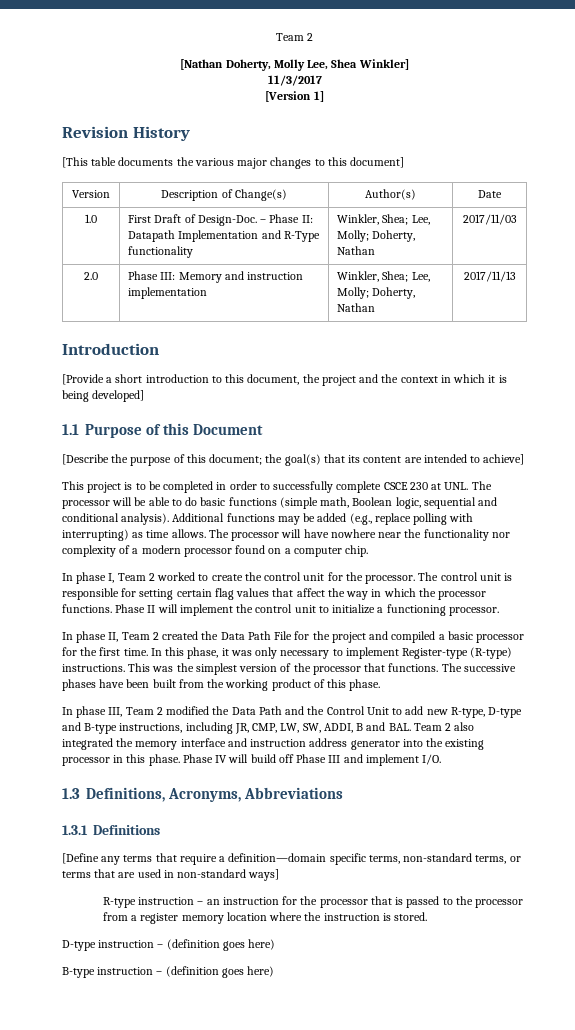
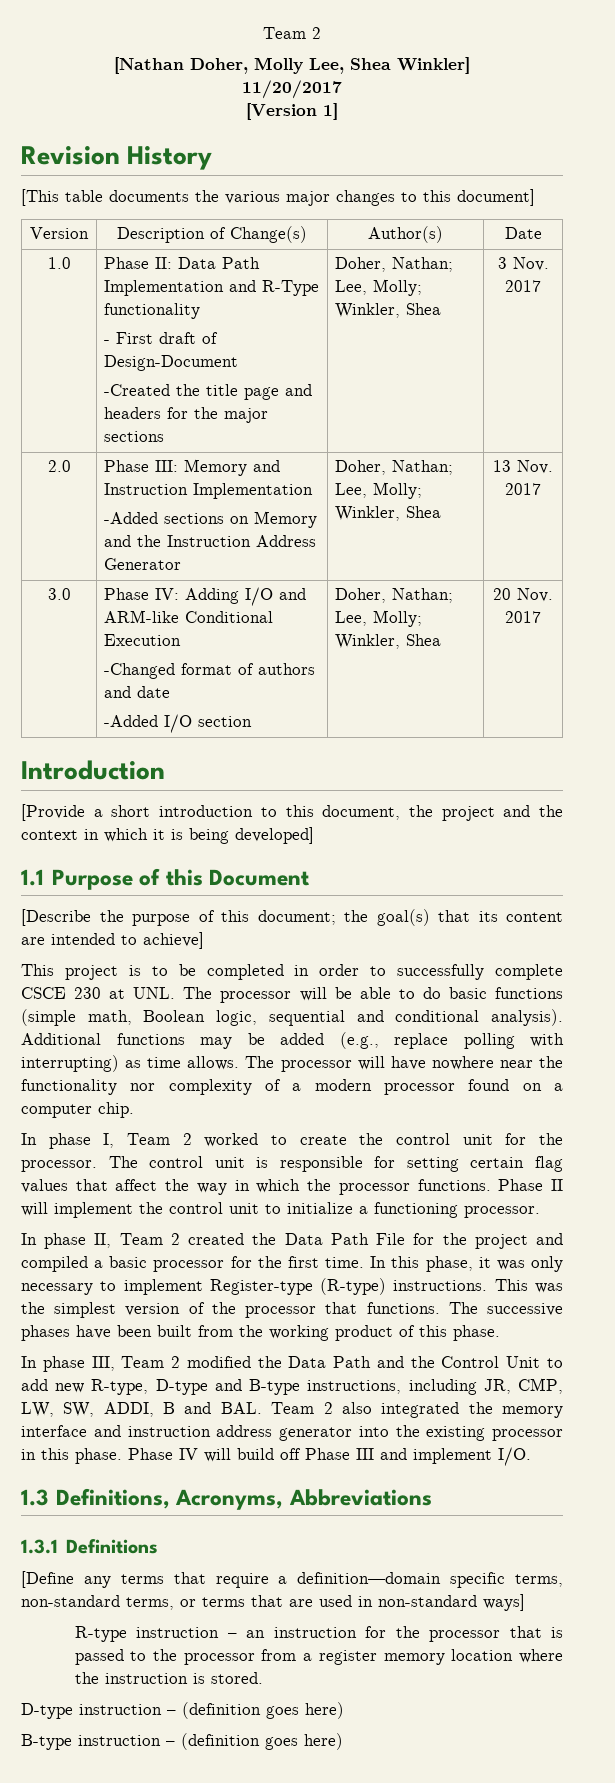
[225,59,271,71] Doherty, -> [190,58,248,74] Doher,
[267,75,322,86] 11/3/2017 -> [242,80,342,99] 11/20/2017
[128,214,313,226] [128,230,320,242] [128,246,194,258] [337,214,430,225] [337,230,416,242] [337,246,376,255] [462,214,517,225] First Draft of Design-Doc. – Phase II: Datapath Implementation and R-Type functionality | Winkler, Shea; Lee, Molly; Doherty, Nathan | 2017/11/03 -> [104,257,261,269] [104,280,320,296] [104,303,201,319] [104,332,219,344] [104,355,239,371] [104,384,313,400] [104,407,269,423] [104,431,165,442] [335,257,454,272] [335,279,423,296] [335,303,442,318] [497,257,549,271] [505,280,541,292] Phase II: Data Path Implementation and R-Type functionality // - First draft of Design-Document // -Created the title page and headers for the major sections | Doher, Nathan; Lee, Molly; Winkler, Shea | 3 Nov. 2017
[247,272,304,280] [128,287,208,299] [337,271,430,282] [337,287,416,299] [337,303,376,312] [463,271,516,282] instruction implementation | Winkler, Shea; Lee, Molly; Doherty, Nathan | 2017/11/13 -> [104,483,314,499] [104,511,318,528] [104,535,317,547] [104,558,182,570] [335,460,454,475] [335,482,423,499] [335,506,442,521] [493,460,553,474] [505,483,541,495] [47,588,71,600] [104,587,307,606] [104,610,274,623] [104,634,182,646] [104,663,316,679] [104,686,171,698] [104,714,253,733] [335,588,454,603] [335,610,423,627] [335,634,442,649] [493,588,553,602] [505,611,541,623] Instruction Implementation // -Added sections on Memory and the Instruction Address Generator | Doher, Nathan; Lee, Molly; Winkler, Shea | 13 Nov. 2017 // 3.0 | Phase IV: Adding I/O and ARM-like Conditional Execution // -Changed format of authors and date // -Added I/O section | Doher, Nathan; Lee, Molly; Winkler, Shea | 20 Nov. 2017

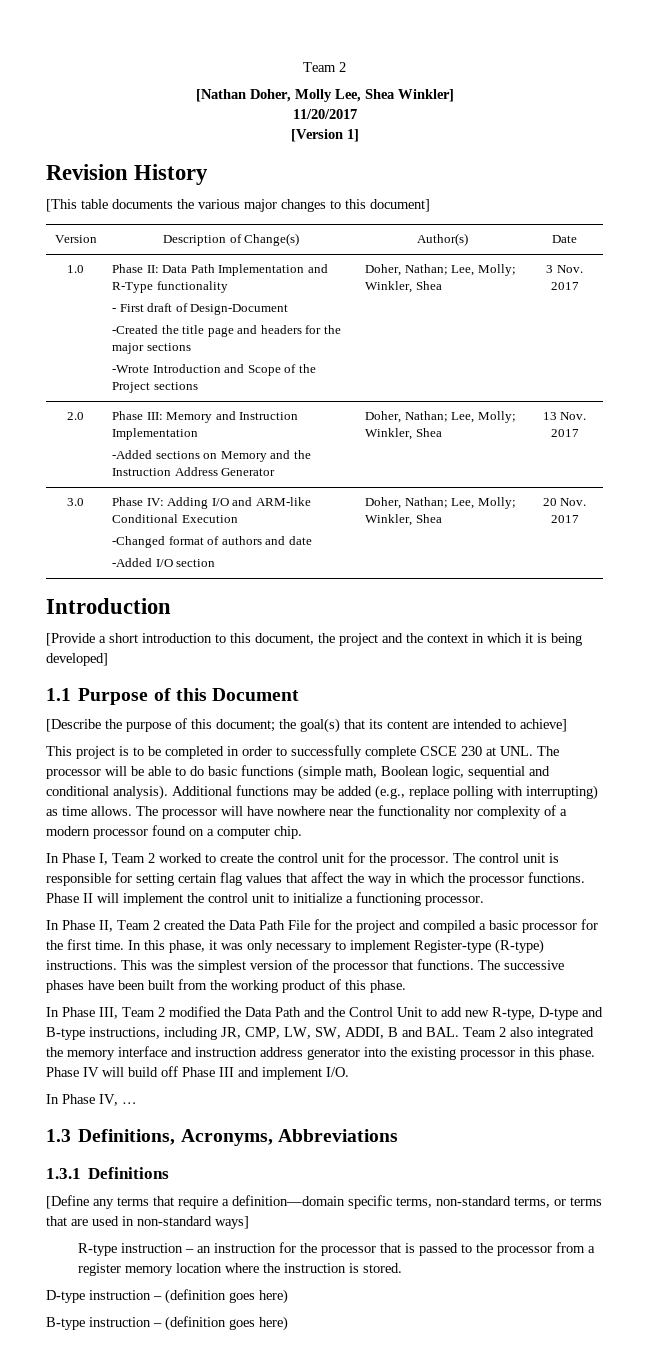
(165, 436) none -> [111,364,316,376] [111,382,198,393] // -Wrote Introduction and Scope of the Project sections
[48,1133,91,1149] phase -> [62,853,95,863] Phase
[44,1233,87,1249] phase -> [62,920,95,930] Phase
[42,1356,85,1372] phase -> [62,1007,95,1017] Phase
(531, 1456) none -> [46,1094,137,1106] // In Phase IV, …

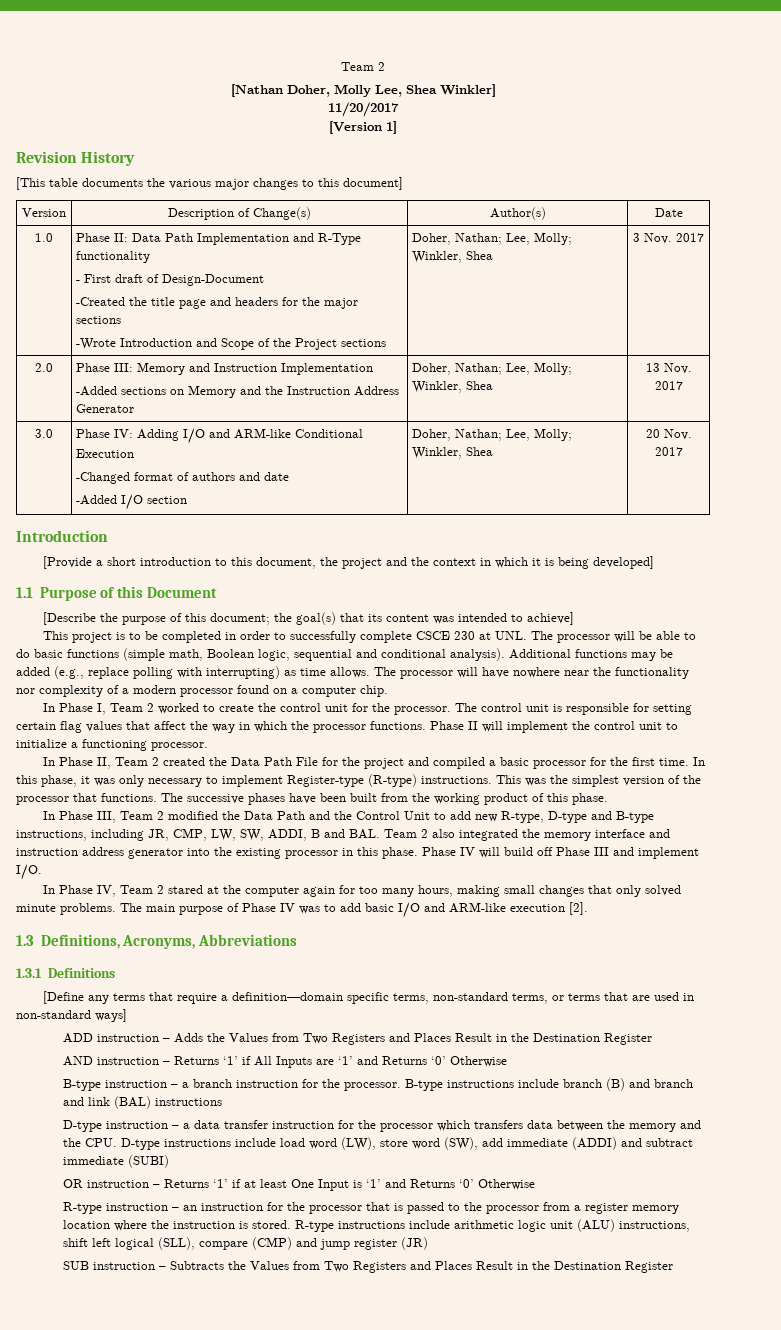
[432,722,449,729] are -> [432,616,454,624] was
[122,1102,137,1104] … -> [119,885,681,897] [16,902,588,918] Team 2 stared at the computer again for too many hours, making small changes that only solved minute problems. The main purpose of Phase IV was to add basic I/O and ARM-like execution [2].
(249, 1222) none -> [62,1033,652,1045] [62,1056,507,1068] [62,1078,693,1091] [62,1096,222,1109] [62,1120,701,1132] [62,1137,693,1150] [62,1155,169,1168] [62,1179,535,1191] // ADD instruction – Adds the Values from Two Registers and Places Result in the Destination Register // AND instruction – Returns ‘1’ if All Inputs are ‘1’ and Returns ‘0’ Otherwise // B-type instruction – a branch instruction for the processor. B-type instructions include branch (B) and branch and link (BAL) instructions // D-type instruction – a data transfer instruction for the processor which transfers data between the memory and the CPU. D-type instructions include load word (LW), store word (SW), add immediate (ADDI) and subtract immediate (SUBI) // OR instruction – Returns ‘1’ if at least One Input is ‘1’ and Returns ‘0’ Otherwise
[46,1289,288,1304] [46,1316,288,1331] // D-type instruction – (definition goes here) // B-type instruction – (definition goes here) -> [294,1219,690,1232] [62,1237,428,1250] [62,1261,673,1273] R-type instructions include arithmetic logic unit (ALU) instructions, shift left logical (SLL), compare (CMP) and jump register (JR) // SUB instruction – Subtracts the Values from Two Registers and Places Result in the Destination Register

